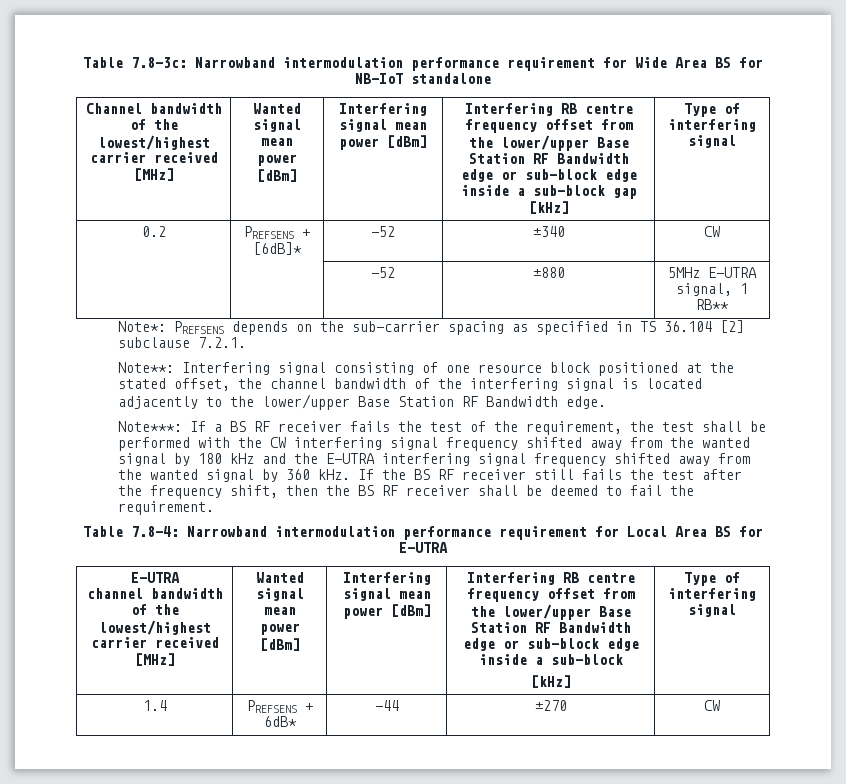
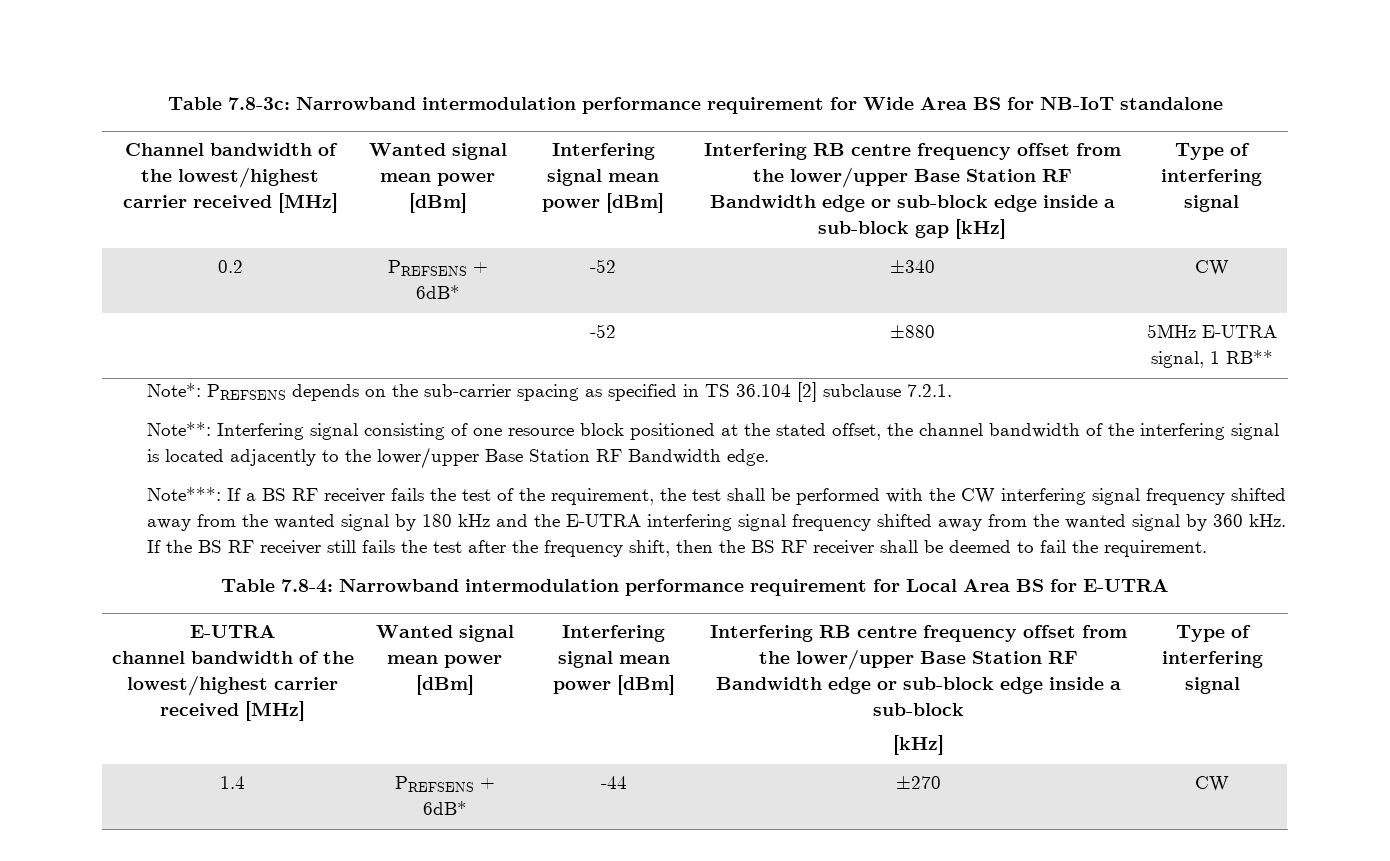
[253,242,302,255] [6dB]* -> [415,285,460,299] 6dB*

